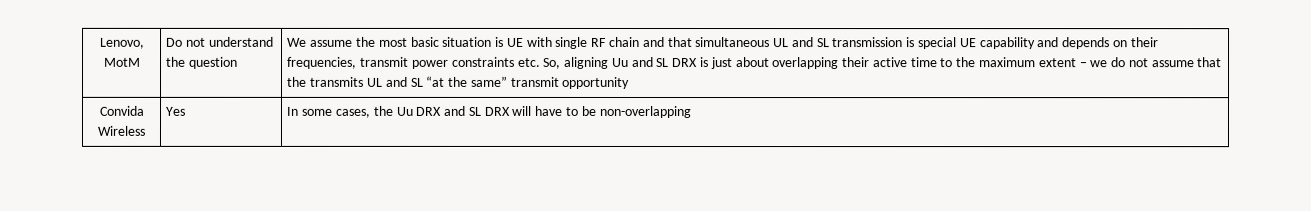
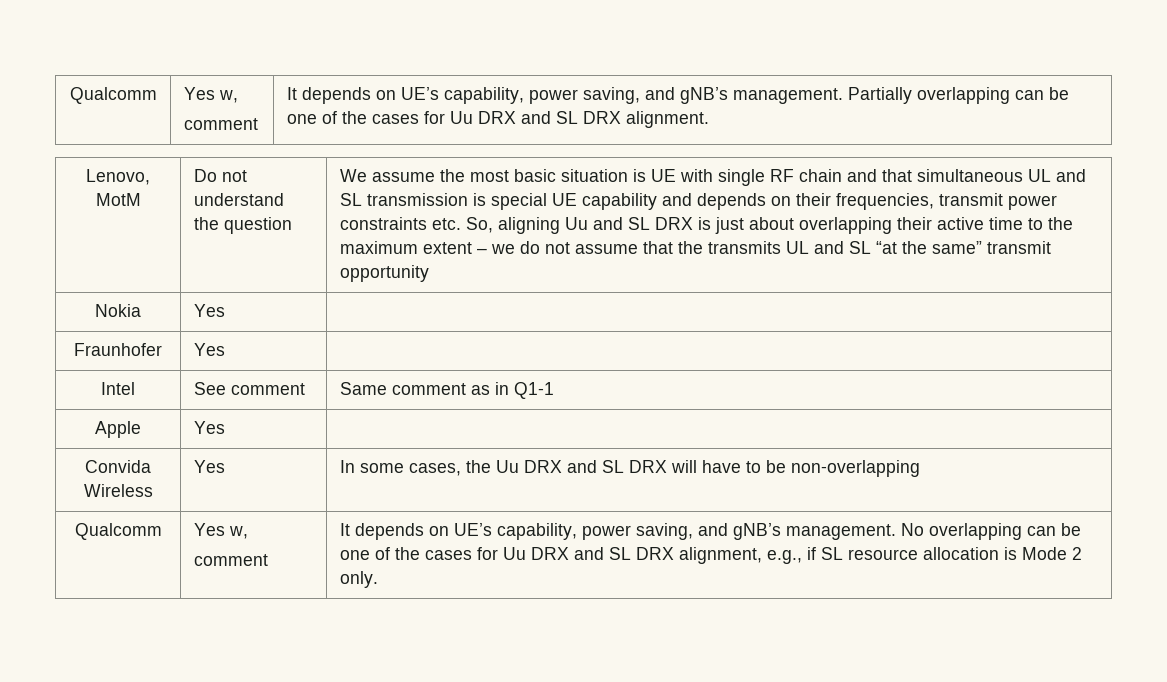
(99, 43) none -> [69,87,157,104] [183,87,238,103] [183,118,258,130] [286,87,1069,104] [286,111,709,128] Qualcomm | Yes w, // comment | It depends on UE’s capability, power saving, and gNB’s management. Partially overlapping can be one of the cases for Uu DRX and SL DRX alignment. //
(631, 82) none -> [95,304,141,317] [193,304,225,317] [74,343,162,356] [193,343,225,356] [101,382,135,395] [193,382,305,395] [339,382,554,399] [95,421,141,438] [193,421,225,434] // Nokia | Yes | // Fraunhofer | Yes | // Intel | See comment | Same comment as in Q1-1 // Apple | Yes |
(691, 112) none -> [74,523,162,540] [193,523,248,539] [193,554,268,566] [339,523,1081,540] [339,547,1082,564] [339,571,378,588] // Qualcomm | Yes w, // comment | It depends on UE’s capability, power saving, and gNB’s management. No overlapping can be one of the cases for Uu DRX and SL DRX alignment, e.g., if SL resource allocation is Mode 2 only.

